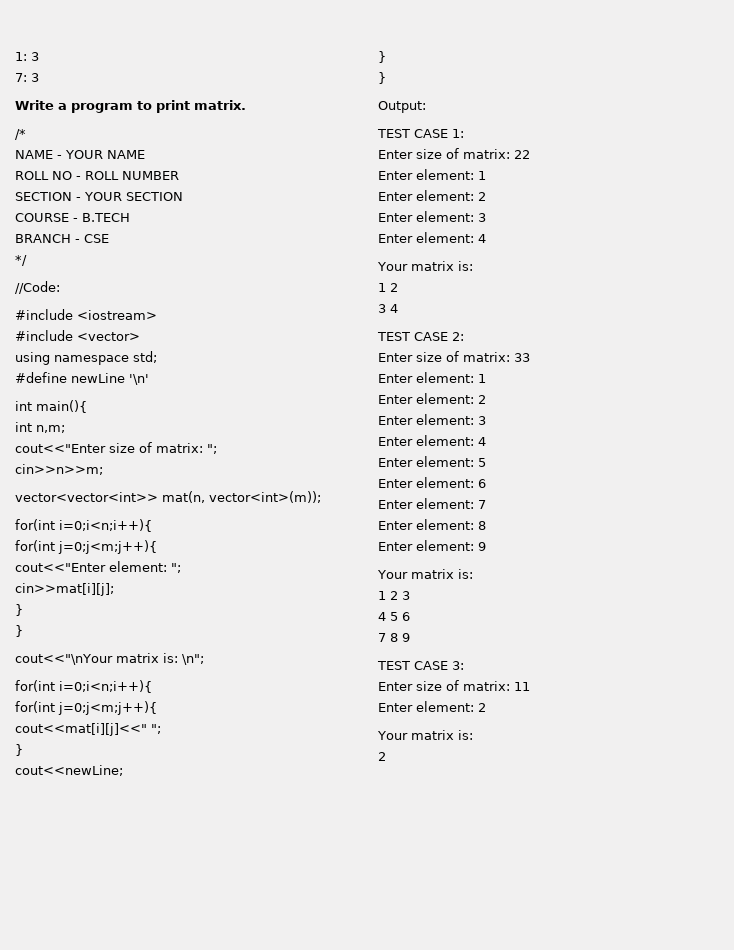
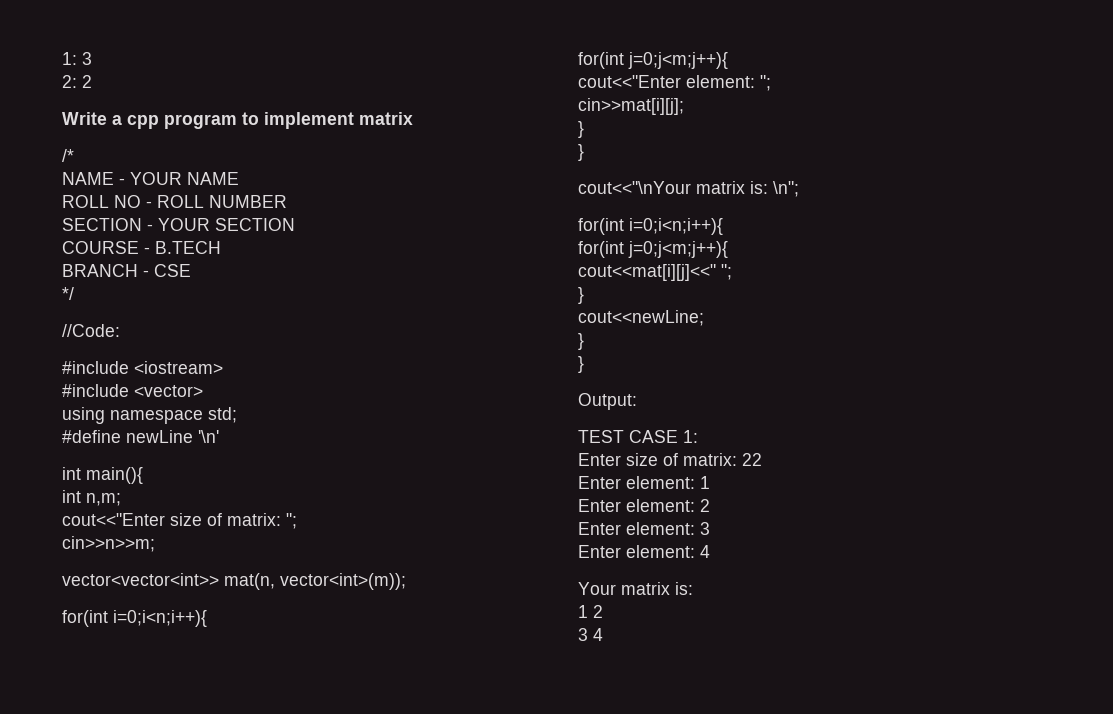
[15,73,39,82] 7: 3 -> [62,75,92,88] 2: 2
(67, 106) none -> [127,115,159,129] cpp
[156,100,246,113] print matrix. -> [264,112,413,129] implement matrix
[377,332,464,341] [378,351,530,362] [378,372,486,383] [378,393,486,404] [378,414,486,425] [378,435,486,446] [378,456,486,467] [378,477,486,488] [378,498,486,509] [378,519,486,530] [378,540,486,551] [377,569,473,579] [378,591,410,600] [378,612,410,621] [378,633,410,642] [377,661,464,670] [378,680,530,691] [378,701,486,712] [377,730,473,740] [378,752,386,761] // TEST CASE 2: // Enter size of matrix: 33 // Enter element: 1 // Enter element: 2 // Enter element: 3 // Enter element: 4 // Enter element: 5 // Enter element: 6 // Enter element: 7 // Enter element: 8 // Enter element: 9 // Your matrix is: // 1 2 3 // 4 5 6 // 7 8 9 // TEST CASE 3: // Enter size of matrix: 11 // Enter element: 2 // Your matrix is: // 2 -> (603, 634) none

